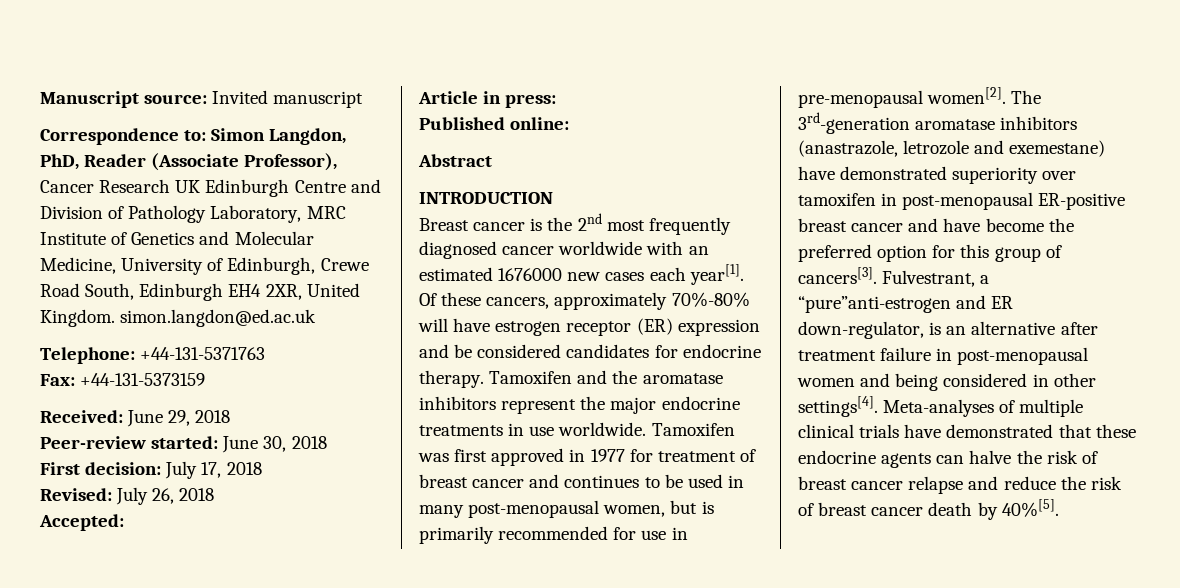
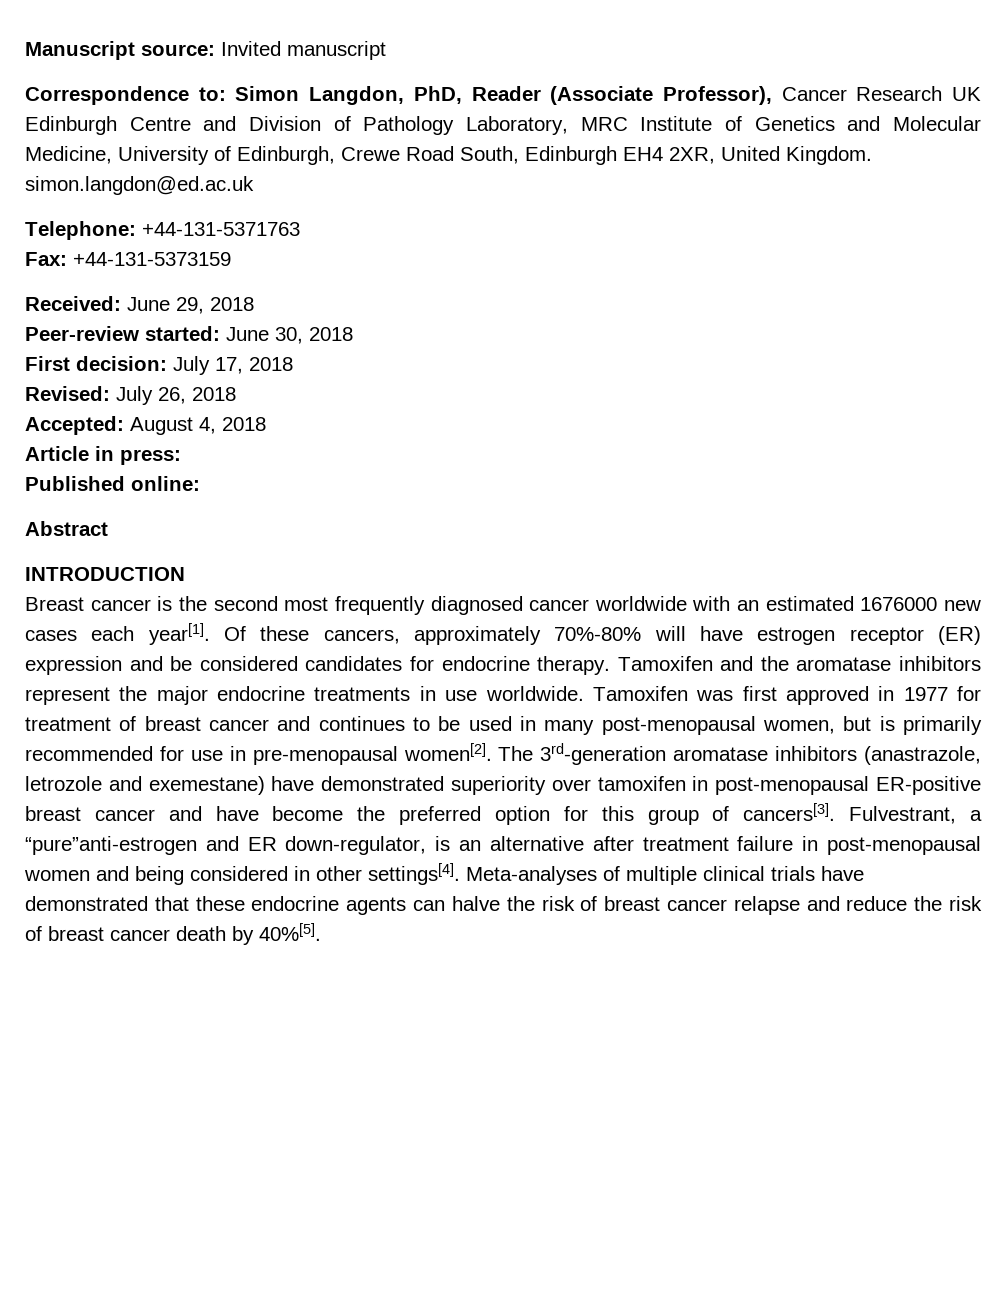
(124, 522) none -> [130,417,266,435] August 4, 2018
[577,213,602,231] 2nd -> [213,596,278,611] second

